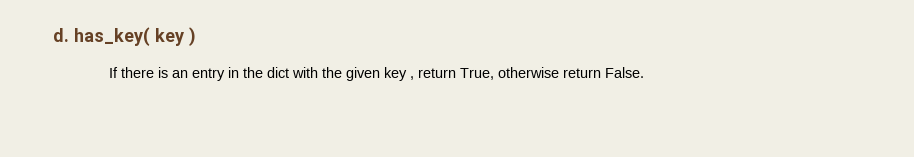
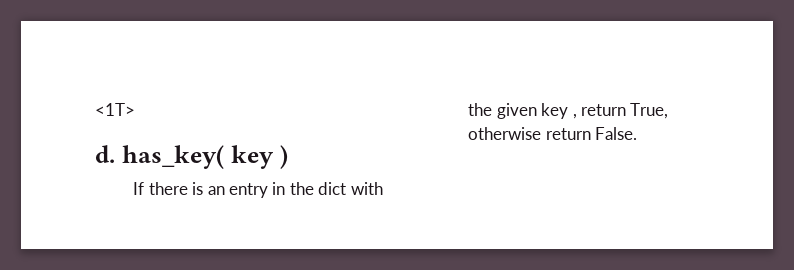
(53, 35) none -> [95,103,135,116] <1T> //

